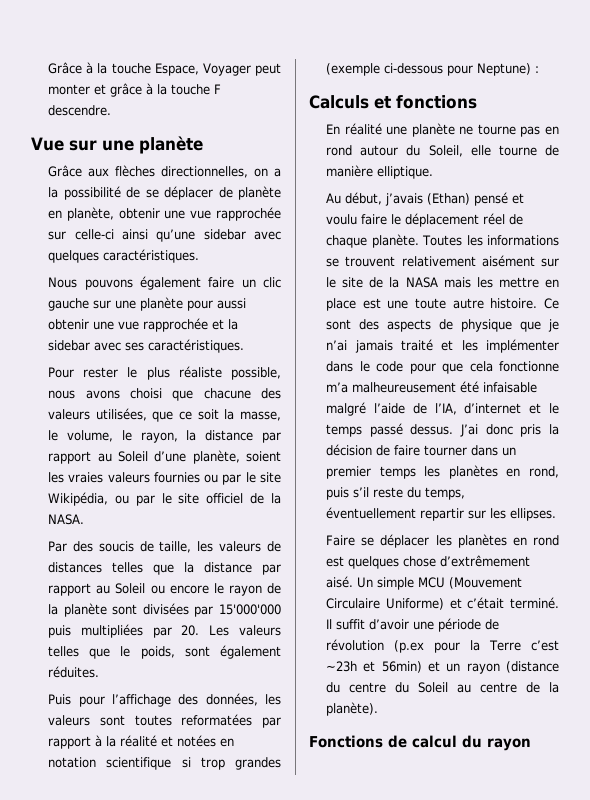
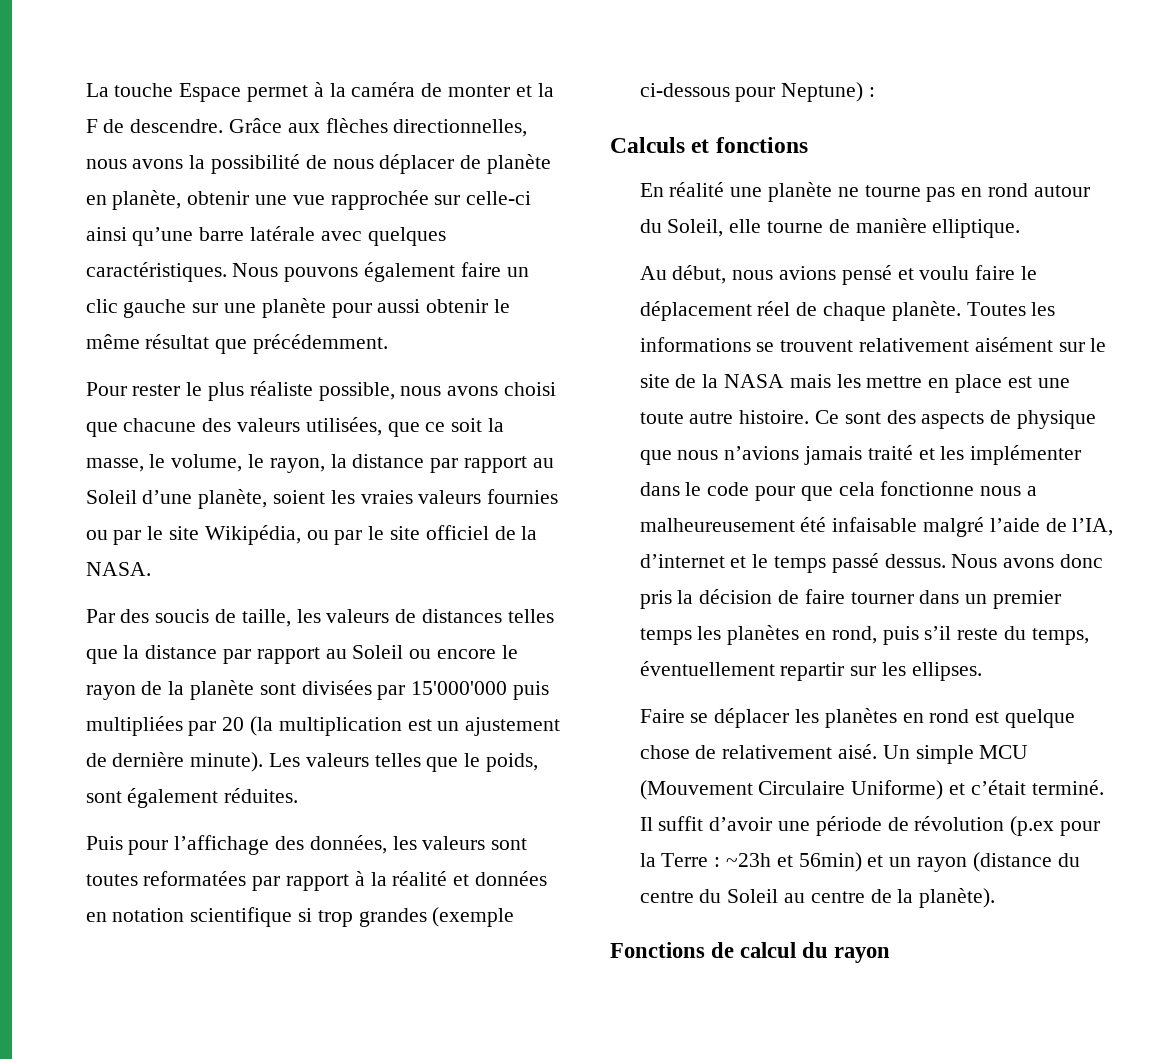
[48,62,281,76] [48,83,222,97] [48,105,112,116] [31,136,203,154] Grâce à la touche Espace, Voyager peut monter et grâce à la touche F descendre. // Vue sur une planète // -> [85,82,554,102] [85,119,224,133] La touche Espace permet à la caméra de monter et la F de descendre.
[254,168,281,177] on a -> [85,159,184,169] nous avons
[145,189,159,198] se -> [332,159,374,169] nous
[203,229,246,240] sidebar -> [199,226,315,241] barre latérale
(200, 256) // -> (227, 272) none
[93,318,239,332] [48,339,245,353] une vue rapprochée et la sidebar avec ses caractéristiques. -> [493,299,510,313] [85,334,388,354] le même résultat que précédemment.
[181,625,200,636] 20. -> [222,716,561,736] [85,752,264,772] 20 (la multiplication est un ajustement de dernière minute).
[177,735,217,747] notées -> [474,871,547,886] données
[385,193,471,206] j’avais (Ethan) -> [732,266,836,280] nous avions
[548,319,559,332] [326,340,348,351] je n’ai -> [677,446,800,460] nous n’avions
[326,382,349,393] m’a -> [980,486,1037,496] nous a
[460,424,479,437] J’ai -> [951,554,1055,568] Nous avons
[348,555,531,569] quelques chose d’extrêmement -> [1004,709,1075,728] [639,745,833,759] quelque chose de relativement
[531,640,559,651] c’est -> [714,857,721,867] :

